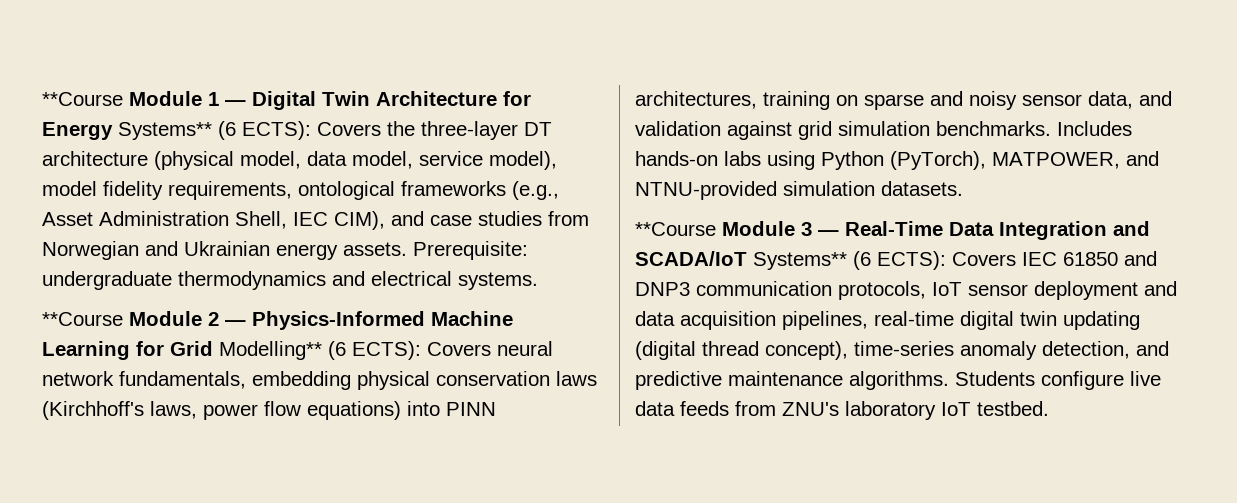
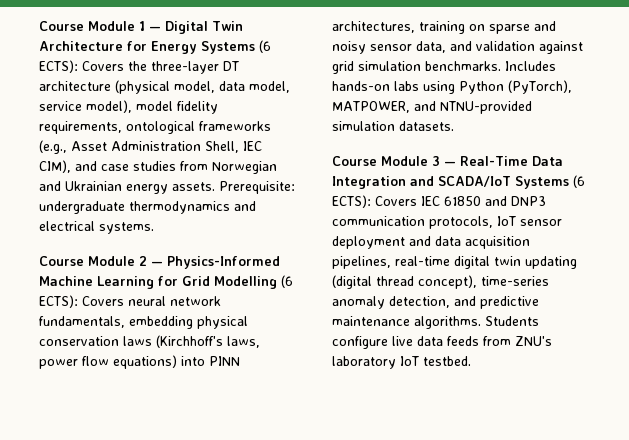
[42,92,123,106] **Course -> [39,21,84,31] Course
[118,122,212,140] Systems** -> [201,41,255,54] Systems
[42,312,123,326] **Course -> [39,256,84,266] Course
[219,341,322,360] Modelling** -> [214,276,277,289] Modelling
[635,222,716,236] **Course -> [332,156,377,166] Course
[753,252,847,270] Systems** -> [515,176,569,189] Systems

